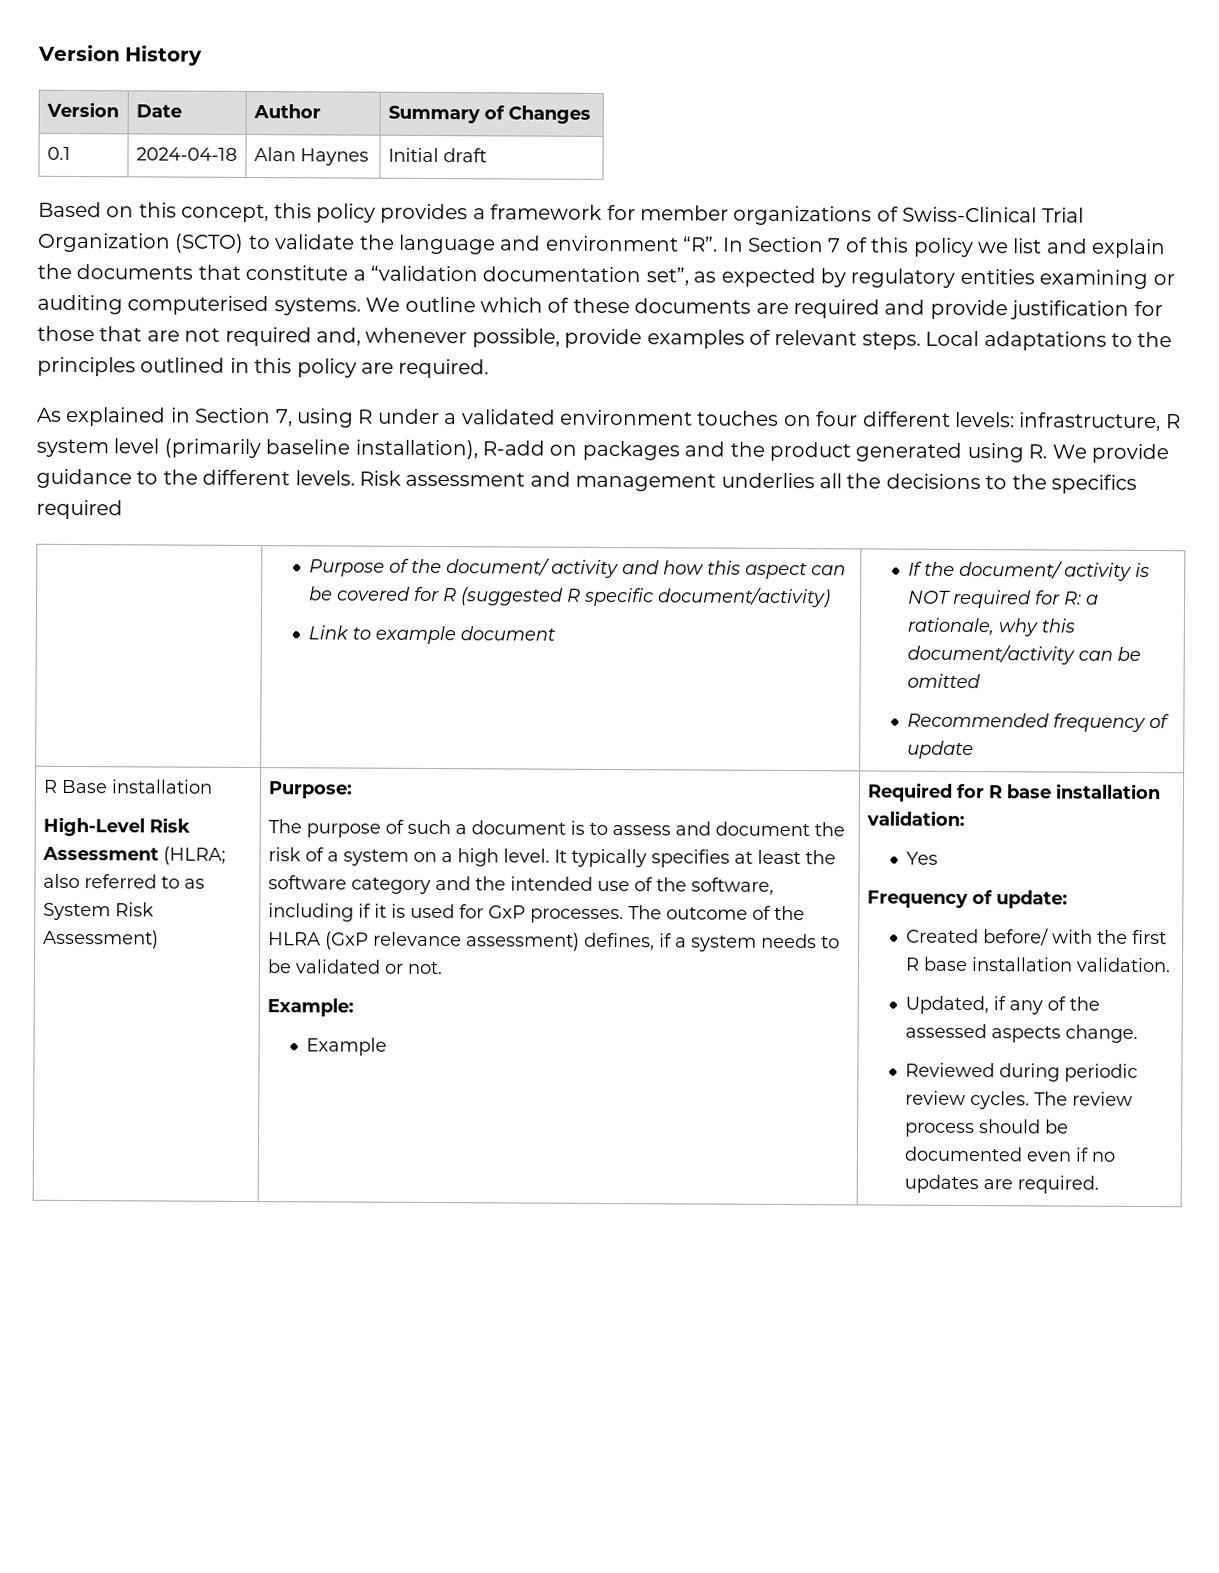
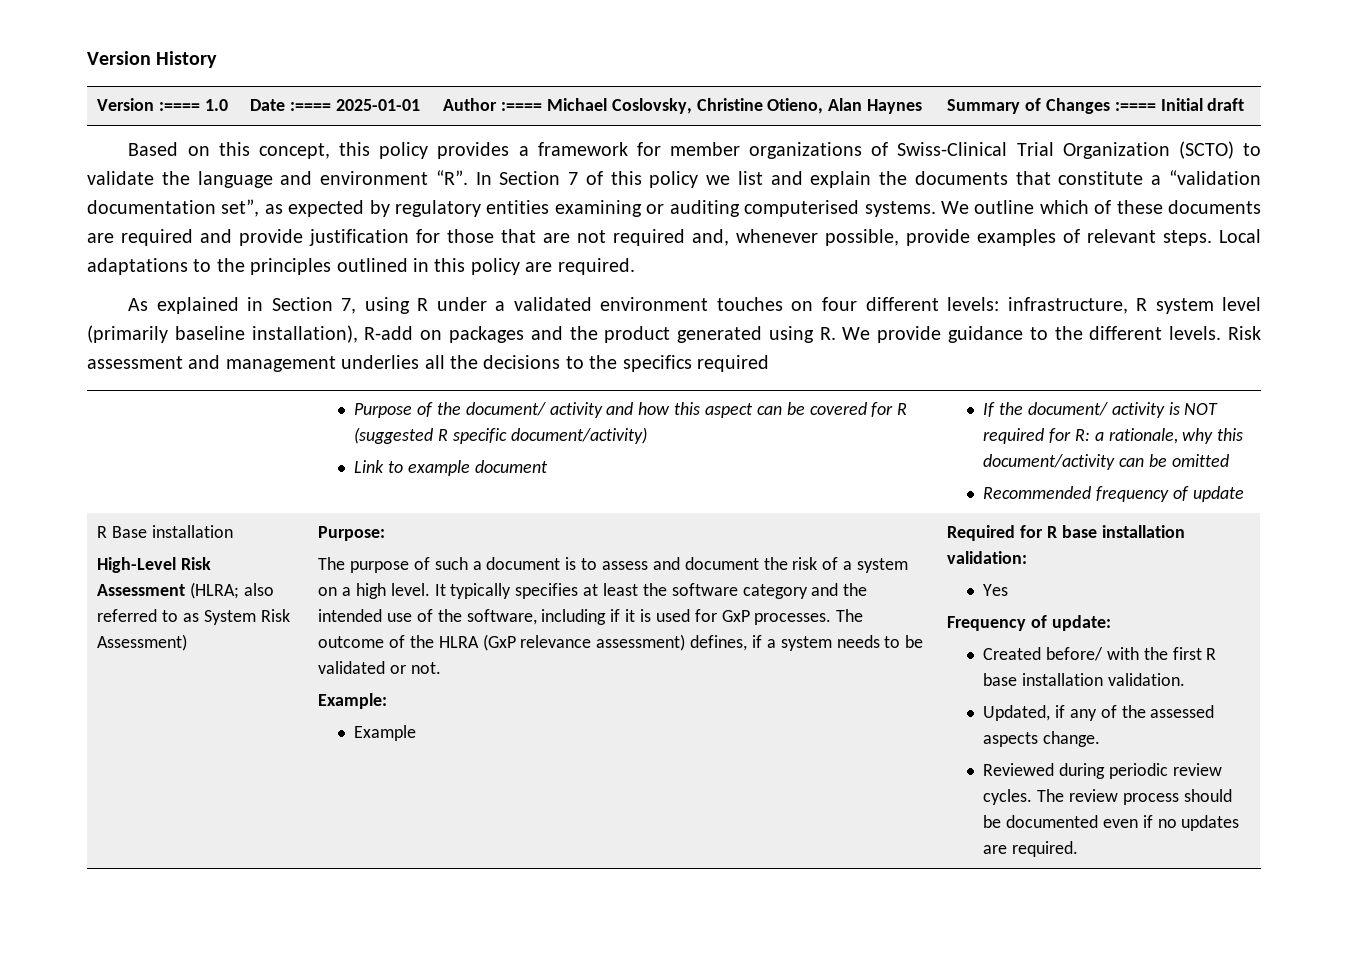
(119, 109) none -> [159,99,228,111] :==== 1.0
(182, 111) none -> [290,99,420,111] :==== 2025-01-01
(321, 111) none -> [501,98,923,114] :==== Michael Coslovsky, Christine Otieno, Alan Haynes
[46,146,71,160] [135,147,237,161] [253,147,369,166] // 0.1 | 2024-04-18 | Alan Haynes | -> [1114,102,1156,111] :====

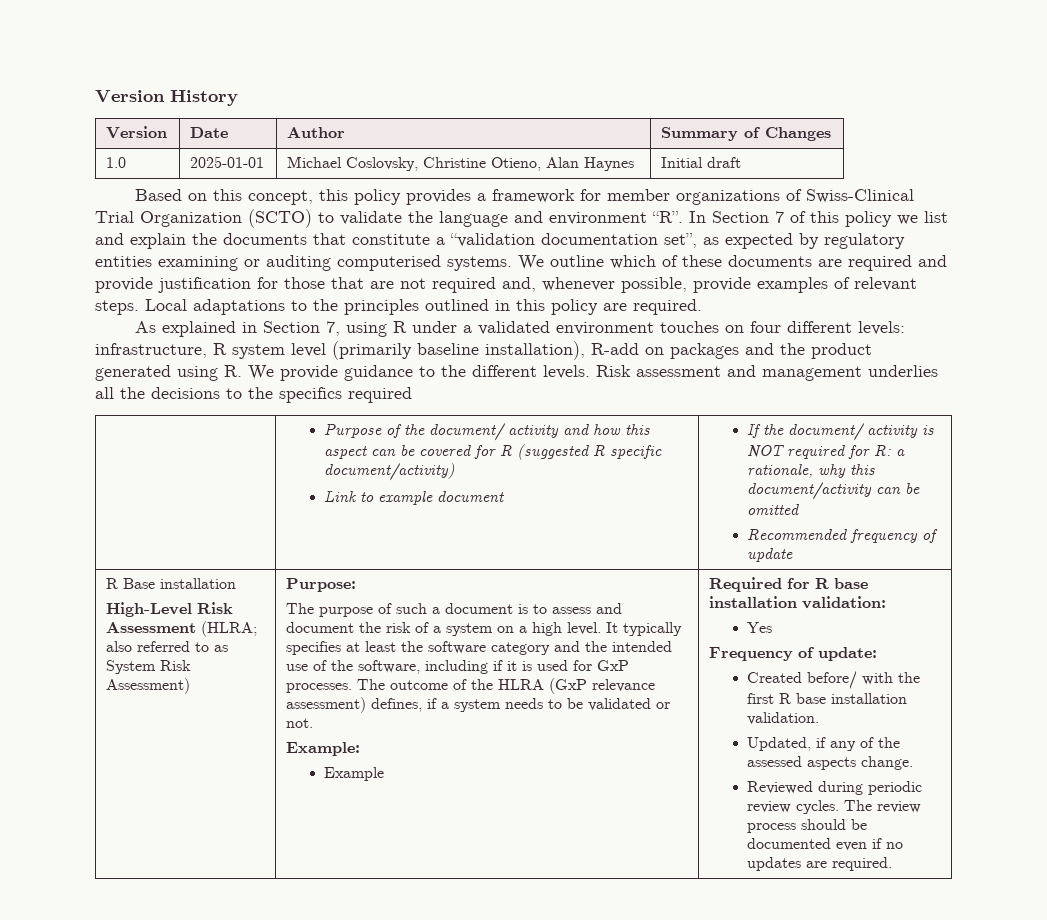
[159,102,201,111] :==== -> [190,127,229,138] [287,127,346,138] [661,127,832,141] | Date | Author | Summary of Changes //
[250,99,332,111] Date :==== -> (127, 162) none
[443,98,543,111] Author :==== -> (265, 162) none
[947,98,1156,114] Summary of Changes :==== -> (635, 164) none

